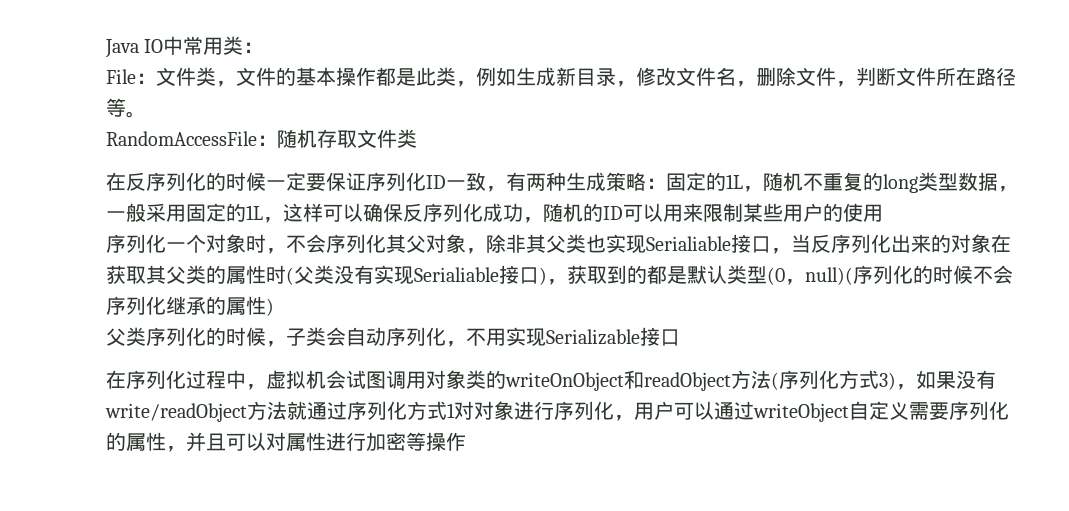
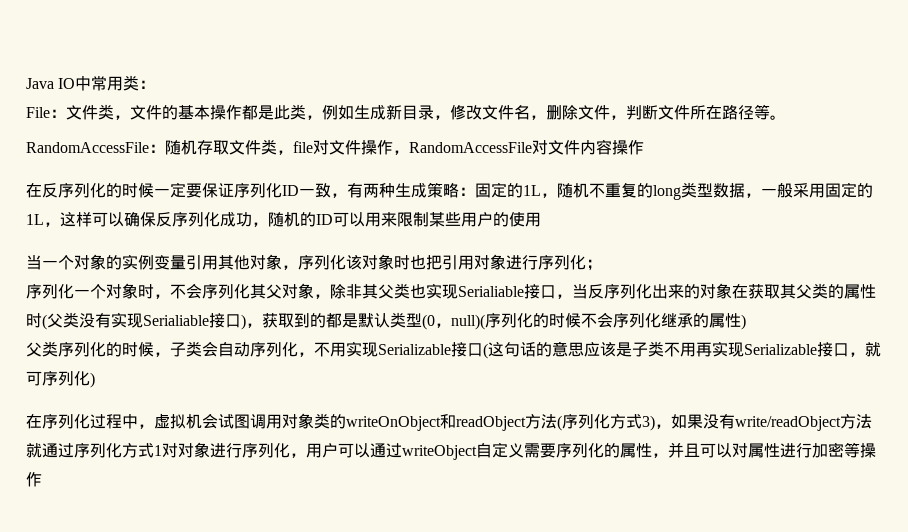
(417, 138) none -> [277,139,644,155] ，file对文件操作，RandomAccessFile对文件内容操作
(883, 213) none -> [26,254,602,271] // 当一个对象的实例变量引用其他对象，序列化该对象时也把引用对象进行序列化；
(680, 337) none -> [483,341,881,359] [26,371,95,388] (这句话的意思应该是子类不用再实现Serializable接口，就可序列化)

